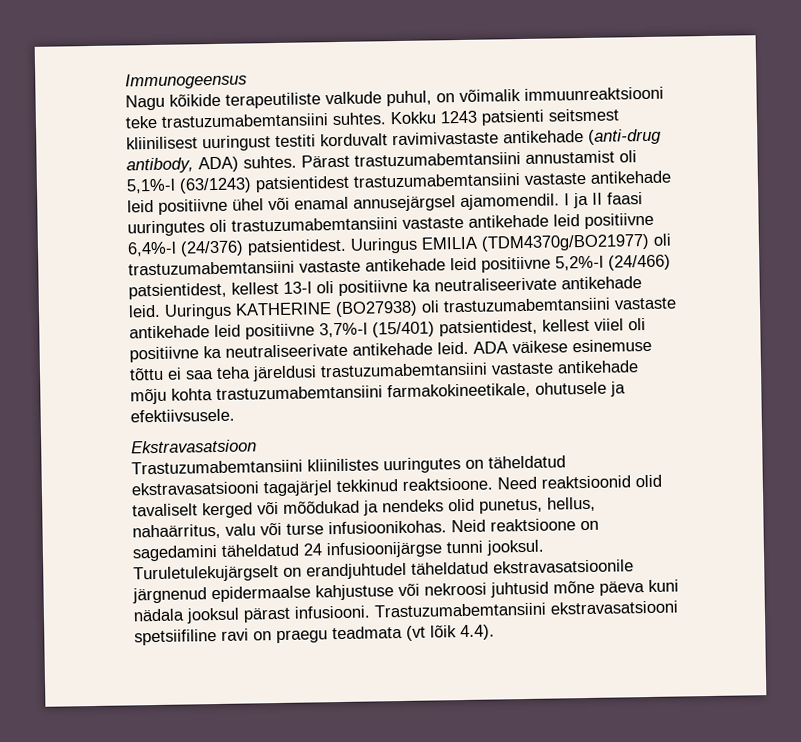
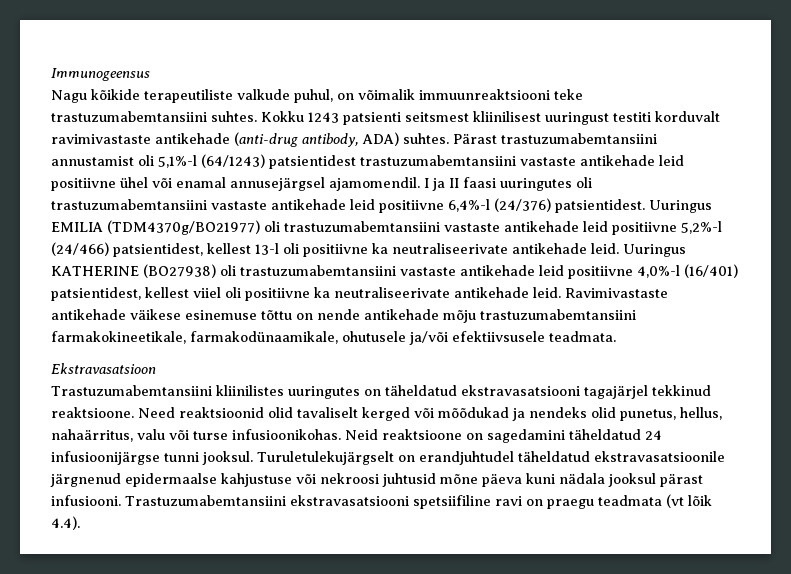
[179,177,252,194] (63/1243) -> [201,154,265,168] (64/1243)
[319,321,435,338] 3,7%-l (15/401) -> [637,264,738,278] 4,0%-l (16/401)
[473,341,508,354] ADA -> [565,288,668,298] [51,309,126,320] Ravimivastaste antikehade
[167,362,554,382] ei saa teha järeldusi trastuzumabemtansiini vastaste -> [296,309,360,320] on nende
[171,388,213,401] kohta -> (476, 316) none
[535,381,626,397] [130,408,235,423] ohutusele ja efektiivsusele. -> [190,331,616,345] farmakodünaamikale, ohutusele ja/või efektiivsusele teadmata.

